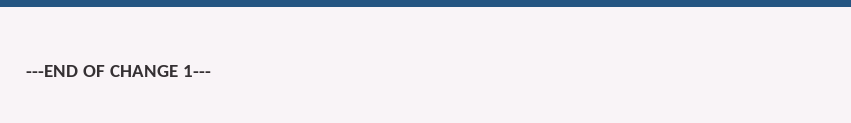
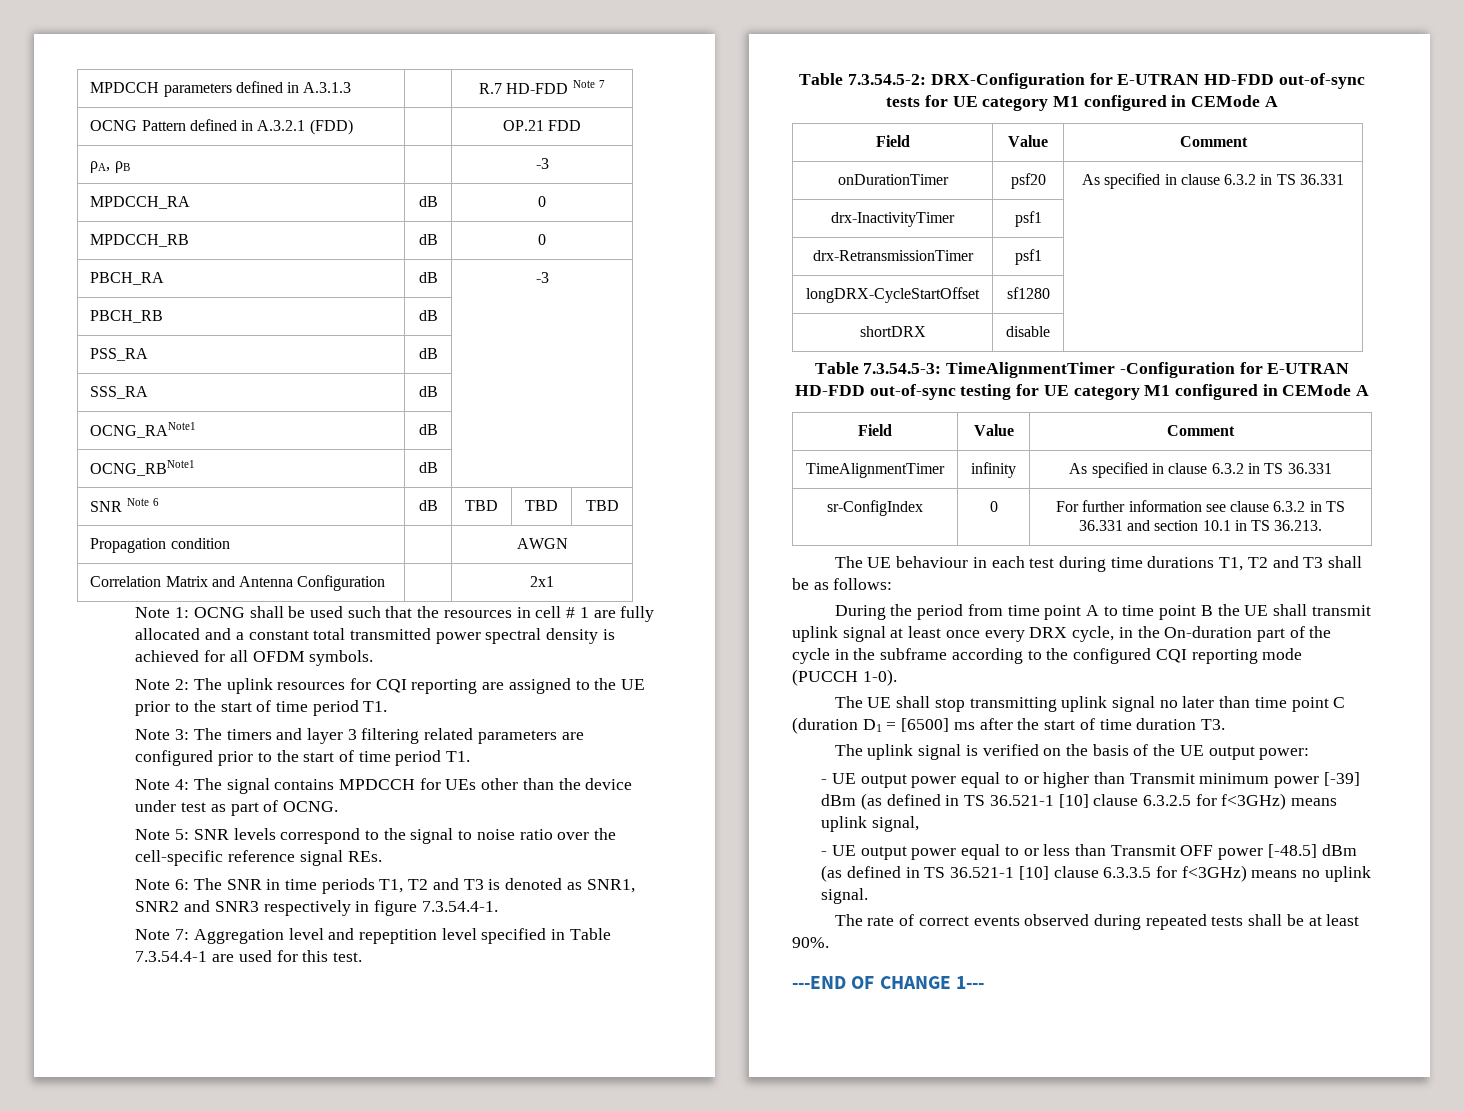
(26, 71) none -> [90,81,352,97] [479,80,605,94] [90,119,353,135] [502,120,582,131] [90,161,130,173] [535,158,549,169] [90,196,191,209] [418,196,438,207] [538,196,546,207] [90,234,190,247] [418,234,438,245] [538,234,546,245] [90,272,165,285] [418,272,438,283] [535,272,549,283] [90,310,164,323] [418,310,438,321] [90,348,149,361] [418,348,438,359] [90,386,149,399] [418,386,438,397] [90,422,197,438] [418,424,438,435] [90,460,196,476] [418,462,438,473] [90,498,159,512] [418,500,438,511] [465,500,498,511] [525,500,558,511] [585,500,619,511] [90,538,230,553] [516,538,568,549] [90,575,386,591] [530,576,554,587] [135,606,655,622] [135,628,615,644] [135,650,374,666] [135,678,646,694] [135,700,388,716] [135,728,584,744] [135,750,471,766] [135,778,633,794] [135,800,339,816] [135,828,617,844] [135,850,382,866] [135,878,635,894] [135,900,498,916] [135,928,611,944] [135,950,363,962] [799,73,1365,89] [886,95,1278,111] [875,135,910,147] [1008,135,1048,147] [1179,136,1248,147] [837,174,949,185] [1010,173,1046,189] [1081,173,1345,189] [831,212,955,227] [1014,211,1042,227] [812,250,974,261] [1014,249,1042,265] [806,287,980,303] [1006,287,1050,299] [859,326,926,337] [1006,326,1050,337] [814,362,1350,378] [794,384,1370,400] [858,424,892,436] [973,424,1014,436] [1167,425,1235,436] [806,463,945,478] [971,462,1016,478] [1069,462,1332,478] [827,500,923,516] [989,501,998,512] [1055,500,1346,512] [1078,520,1323,531] [834,556,1363,572] [792,578,893,590] [834,604,1371,620] [792,626,1332,642] [792,648,1303,664] [792,669,897,686] [834,696,1346,712] [792,717,1225,734] [834,744,1310,760] [821,772,1360,788] [821,793,1338,810] [821,816,919,832] [821,844,1357,860] [821,865,1371,882] [821,888,869,904] [834,914,1360,930] [792,937,829,948] MPDCCH parameters defined in A.3.1.3 | | R.7 HD-FDD Note 7 // OCNG Pattern defined in A.3.2.1 (FDD) | | OP.21 FDD // ρA, ρB | | -3 // MPDCCH_RA | dB | 0 // MPDCCH_RB | dB | 0 // PBCH_RA | dB | -3 // PBCH_RB | dB | // PSS_RA | dB | // SSS_RA | dB | // OCNG_RANote1 | dB | // OCNG_RBNote1 | dB | // SNR Note 6 | dB | TBD | TBD | TBD // Propagation condition | | AWGN // Correlation Matrix and Antenna Configuration | | 2x1 // Note 1: OCNG shall be used such that the resources in cell # 1 are fully allocated and a constant total transmitted power spectral density is achieved for all OFDM symbols. // Note 2: The uplink resources for CQI reporting are assigned to the UE prior to the start of time period T1. // Note 3: The timers and layer 3 filtering related parameters are configured prior to the start of time period T1. // Note 4: The signal contains MPDCCH for UEs other than the device under test as part of OCNG. // Note 5: SNR levels correspond to the signal to noise ratio over the cell-specific reference signal REs. // Note 6: The SNR in time periods T1, T2 and T3 is denoted as SNR1, SNR2 and SNR3 respectively in figure 7.3.54.4-1. // Note 7: Aggregation level and repeptition level specified in Table 7.3.54.4-1 are used for this test. // Table 7.3.54.5-2: DRX-Configuration for E-UTRAN HD-FDD out-of-sync tests for UE category M1 configured in CEMode A // Field | Value | Comment // onDurationTimer | psf20 | As specified in clause 6.3.2 in TS 36.331 // drx-InactivityTimer | psf1 | // drx-RetransmissionTimer | psf1 | // longDRX-CycleStartOffset | sf1280 | // shortDRX | disable | // Table 7.3.54.5-3: TimeAlignmentTimer -Configuration for E-UTRAN HD-FDD out-of-sync testing for UE category M1 configured in CEMode A // Field | Value | Comment // TimeAlignmentTimer | infinity | As specified in clause 6.3.2 in TS 36.331 // sr-ConfigIndex | 0 | For further information see clause 6.3.2 in TS 36.331 and section 10.1 in TS 36.213. // The UE behaviour in each test during time durations T1, T2 and T3 shall be as follows: // During the period from time point A to time point B the UE shall transmit uplink signal at least once every DRX cycle, in the On-duration part of the cycle in the subframe according to the configured CQI reporting mode (PUCCH 1-0). // The UE shall stop transmitting uplink signal no later than time point C (duration D1 = [6500] ms after the start of time duration T3. // The uplink signal is verified on the basis of the UE output power: // - UE output power equal to or higher than Transmit minimum power [-39] dBm (as defined in TS 36.521-1 [10] clause 6.3.2.5 for f<3GHz) means uplink signal, // - UE output power equal to or less than Transmit OFF power [-48.5] dBm (as defined in TS 36.521-1 [10] clause 6.3.3.5 for f<3GHz) means no uplink signal. // The rate of correct events observed during repeated tests shall be at least 90%. //

